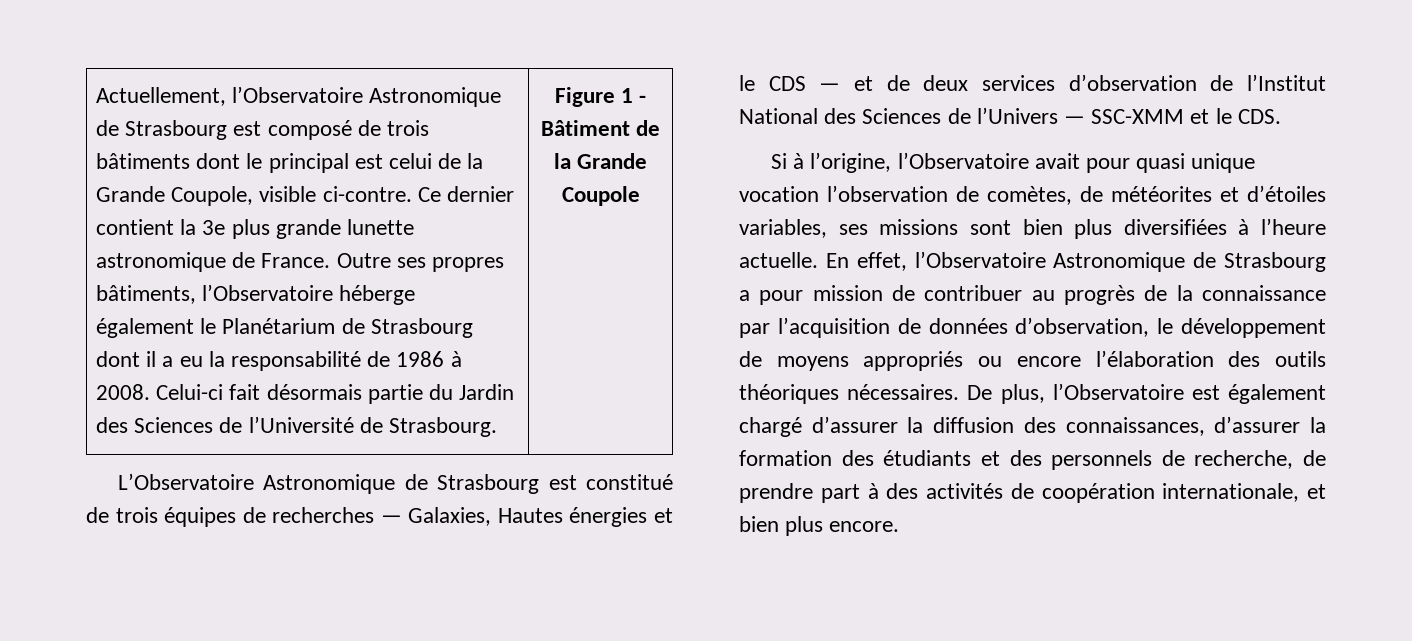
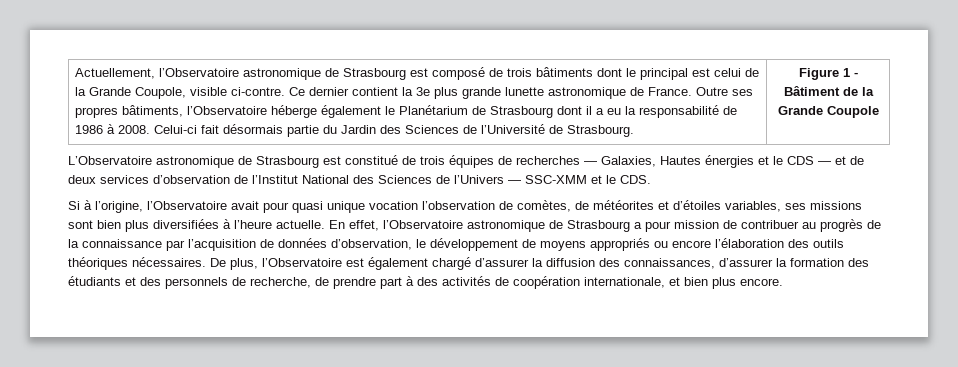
[369,87,502,107] Astronomique -> [242,68,321,80] astronomique
[263,474,396,494] Astronomique -> [156,156,234,168] astronomique
[1053,252,1186,272] Astronomique -> [467,220,545,232] astronomique

